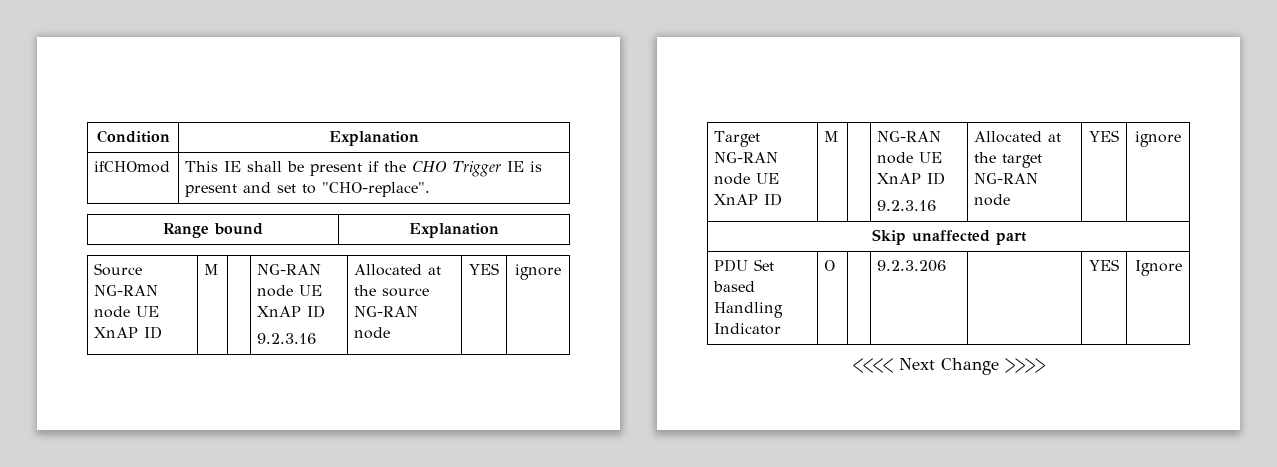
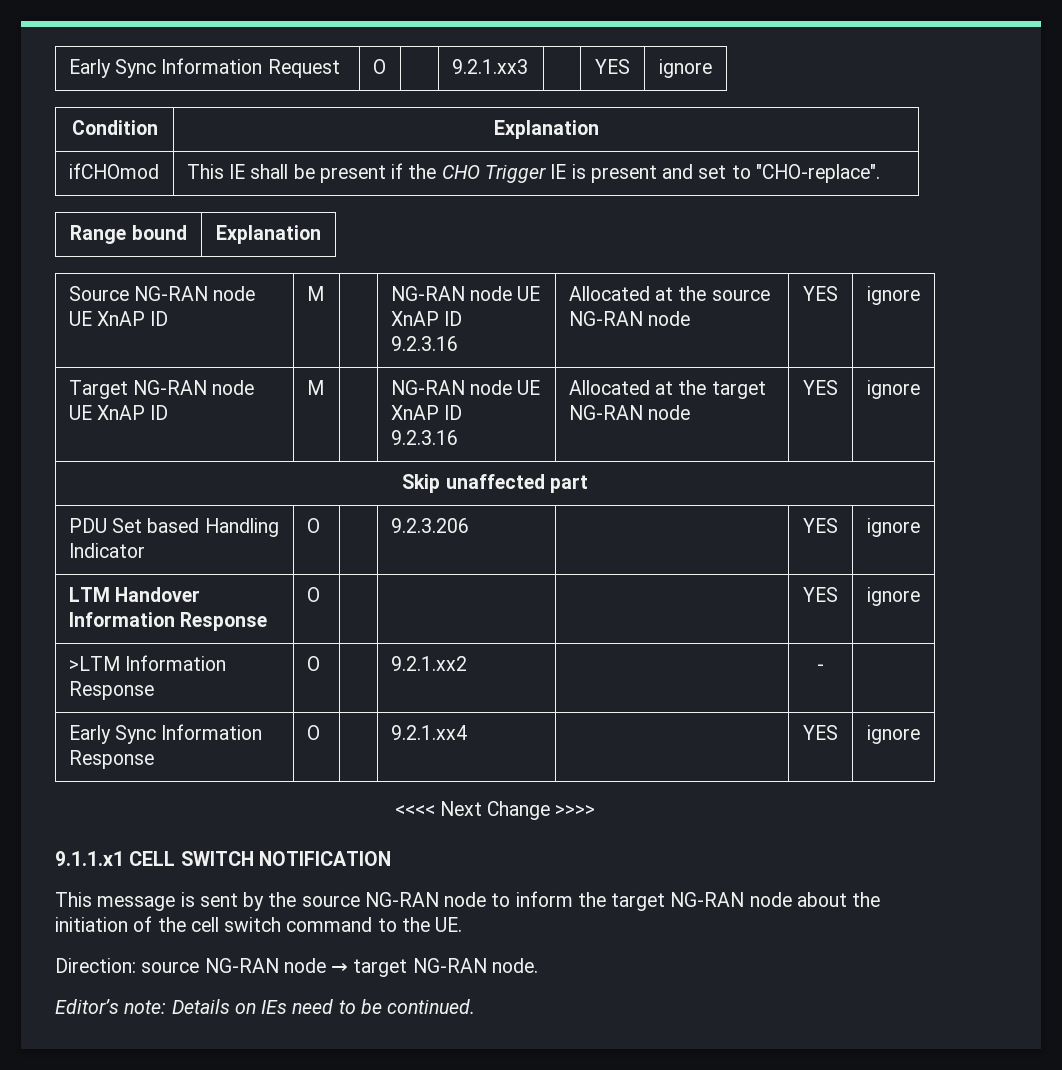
(96, 136) none -> [68,58,340,78] [372,59,386,74] [451,59,528,74] [595,59,630,74] [659,59,712,78] Early Sync Information Request | O | | 9.2.1.xx3 | | YES | ignore //
[1134,260,1182,276] [852,358,1045,375] Ignore // <<<< Next Change >>>> -> [867,518,920,537] [68,587,201,602] [68,612,268,631] [306,587,320,602] [803,587,838,602] [867,587,920,606] [68,655,227,671] [68,681,154,700] [306,656,320,671] [390,656,467,671] [817,664,824,671] [68,724,263,744] [68,750,154,769] [306,725,320,740] [390,725,467,740] [803,725,838,740] [867,725,920,744] [394,801,596,820] [55,851,391,866] [55,891,881,911] [55,916,463,932] [55,958,538,977] [55,999,476,1014] ignore // LTM Handover Information Response | O | | | | YES | ignore // >LTM Information Response | O | | 9.2.1.xx2 | | - | // Early Sync Information Response | O | | 9.2.1.xx4 | | YES | ignore // <<<< Next Change >>>> // 9.1.1.x1 CELL SWITCH NOTIFICATION // This message is sent by the source NG-RAN node to inform the target NG-RAN node about the initiation of the cell switch command to the UE. // Direction: source NG-RAN node → target NG-RAN node. // Editor’s note: Details on IEs need to be continued.

